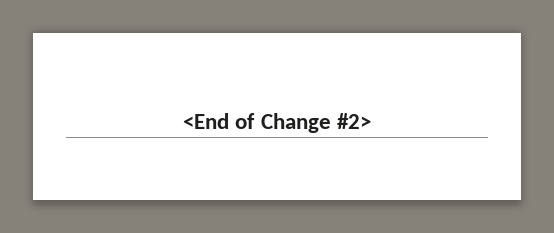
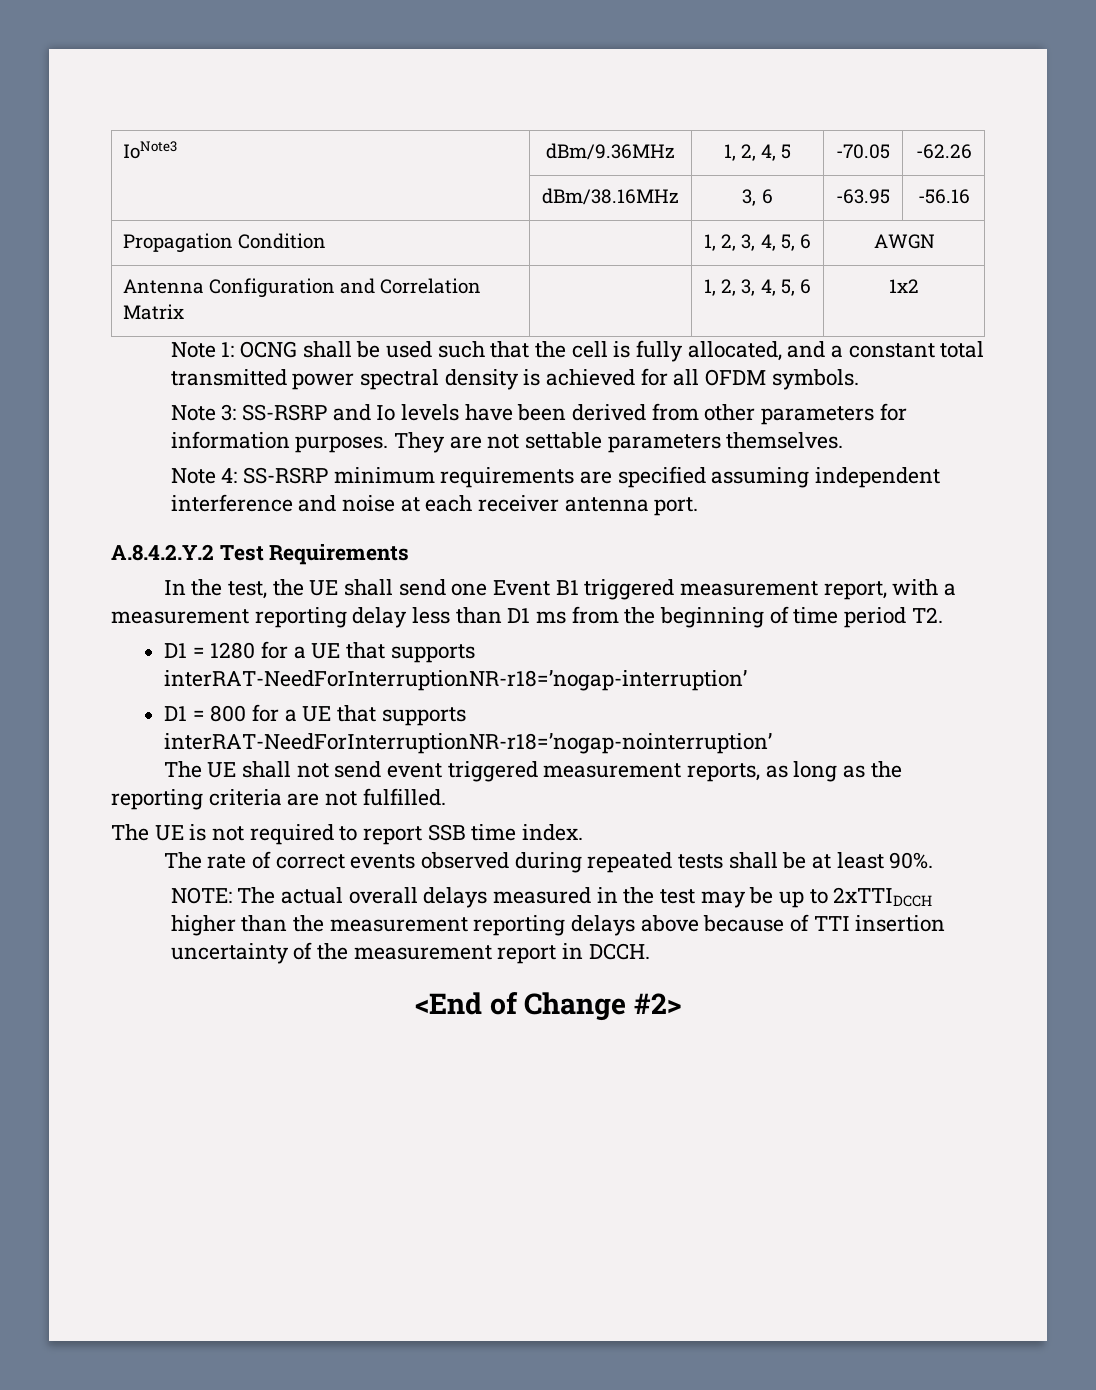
(183, 121) none -> [123,141,178,159] [546,143,675,160] [723,144,792,161] [836,144,890,159] [915,144,972,159] [542,188,679,205] [742,189,773,206] [836,189,890,204] [917,189,970,204] [123,233,327,253] [704,234,811,251] [873,234,935,249] [123,278,482,298] [123,304,185,320] [704,279,811,296] [889,279,919,293] [170,340,985,362] [170,368,859,390] [170,403,907,425] [170,431,844,453] [170,466,940,488] [170,494,699,516] [111,544,410,565] [163,579,957,600] [111,606,943,628] [163,641,475,663] [163,670,747,691] [163,704,466,726] [163,733,772,754] [163,761,902,782] [111,788,446,810] [111,824,584,845] [163,851,934,873] [170,887,933,908] [170,914,946,936] [170,942,650,964] IoNote3 | dBm/9.36MHz | 1, 2, 4, 5 | -70.05 | -62.26 // | dBm/38.16MHz | 3, 6 | -63.95 | -56.16 // Propagation Condition | | 1, 2, 3, 4, 5, 6 | AWGN // Antenna Configuration and Correlation Matrix | | 1, 2, 3, 4, 5, 6 | 1x2 // Note 1: OCNG shall be used such that the cell is fully allocated, and a constant total transmitted power spectral density is achieved for all OFDM symbols. // Note 3: SS-RSRP and Io levels have been derived from other parameters for information purposes. They are not settable parameters themselves. // Note 4: SS-RSRP minimum requirements are specified assuming independent interference and noise at each receiver antenna port. // A.8.4.2.Y.2 Test Requirements // In the test, the UE shall send one Event B1 triggered measurement report, with a measurement reporting delay less than D1 ms from the beginning of time period T2. // D1 = 1280 for a UE that supports interRAT-NeedForInterruptionNR-r18=’nogap-interruption’ // D1 = 800 for a UE that supports interRAT-NeedForInterruptionNR-r18=’nogap-nointerruption’ // The UE shall not send event triggered measurement reports, as long as the reporting criteria are not fulfilled. // The UE is not required to report SSB time index. // The rate of correct events observed during repeated tests shall be at least 90%. // NOTE: The actual overall delays measured in the test may be up to 2xTTIDCCH higher than the measurement reporting delays above because of TTI insertion uncertainty of the measurement report in DCCH. //

